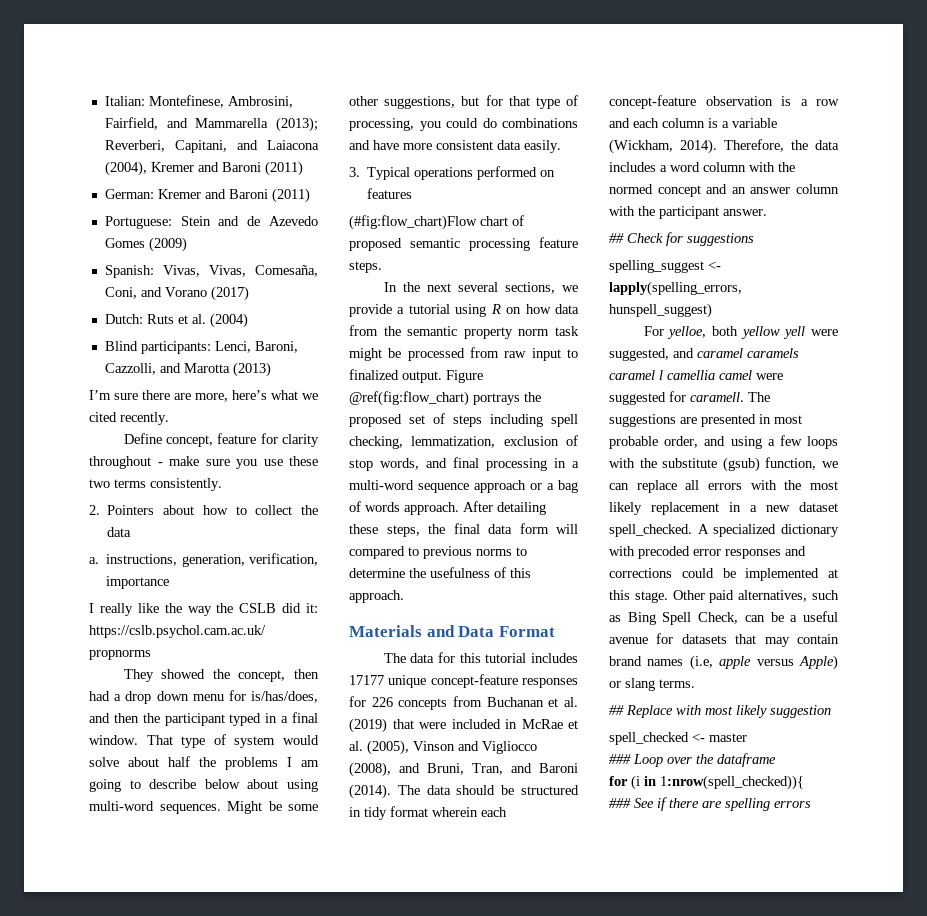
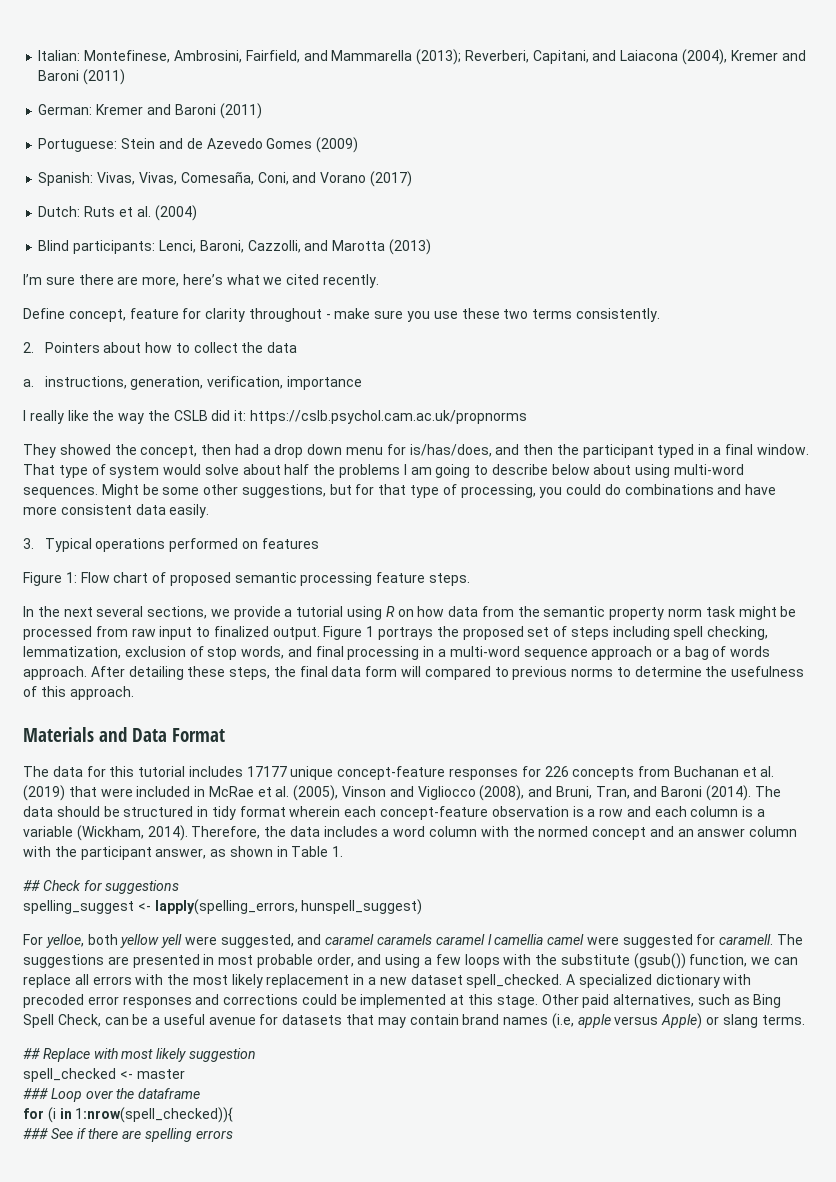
[349,215,477,230] (#fig:flow_chart)Flow -> [23,572,110,586] Figure 1: Flow
[349,391,469,406] @ref(fig:flow_chart) -> [366,626,375,637] 1
[723,209,767,216] answer. -> [155,846,344,859] answer, as shown in Table 1.
[722,457,760,472] (gsub) -> [633,953,686,969] (gsub())

